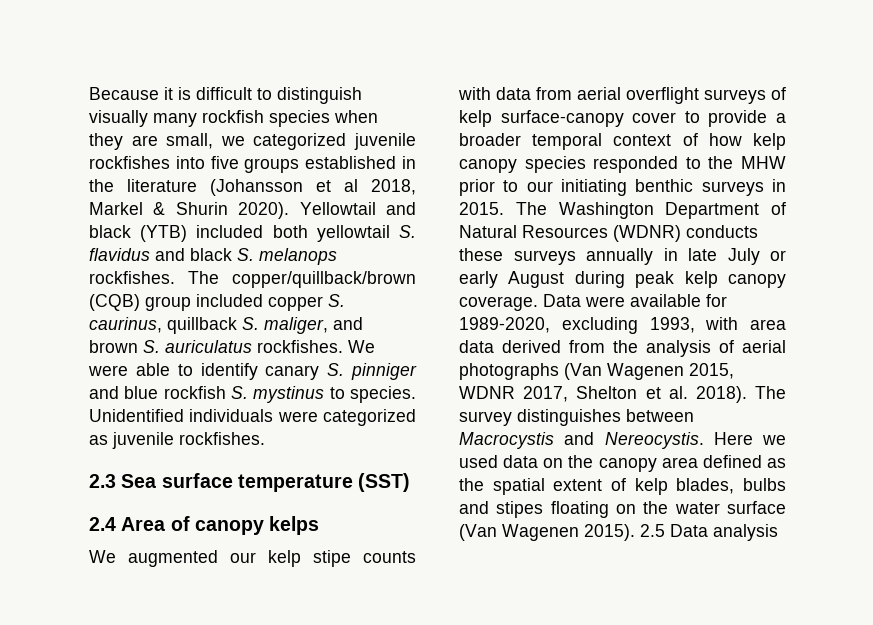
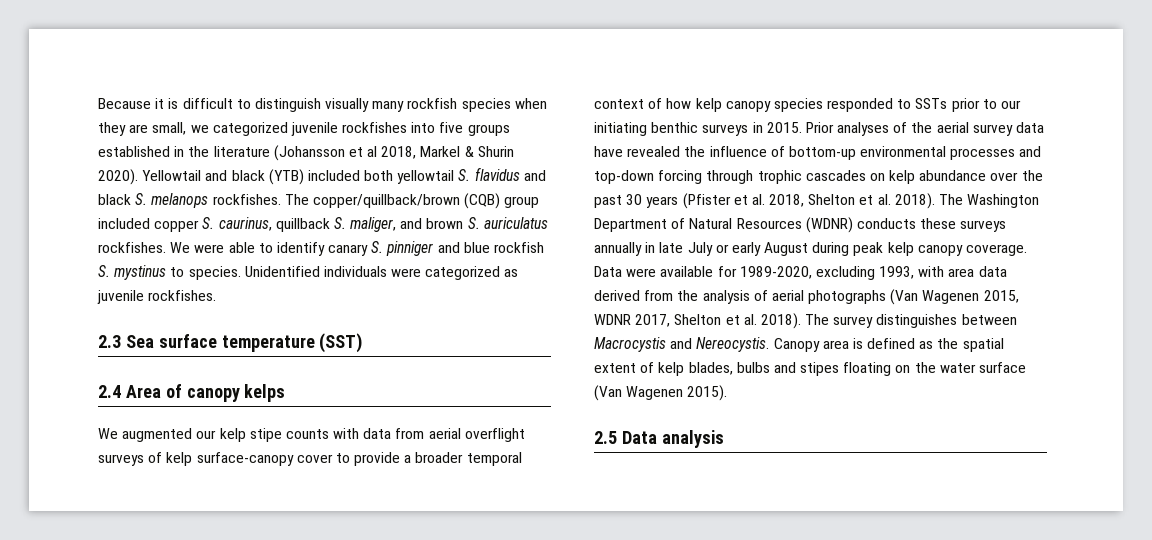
[708,156,786,169] the MHW -> [915,98,948,109] SSTs
(504, 208) none -> [805,122,1045,136] [594,146,1042,160] [594,170,1043,184] [594,193,935,209] Prior analyses of the aerial survey data have revealed the influence of bottom-up environmental processes and top-down forcing through trophic cascades on kelp abundance over the past 30 years (Pfister et al. 2018, Shelton et al. 2018).
[713,432,786,445] [459,455,698,472] Here we used data on the canopy area -> [773,338,863,352] Canopy area is
(635, 532) none -> (728, 393) //

